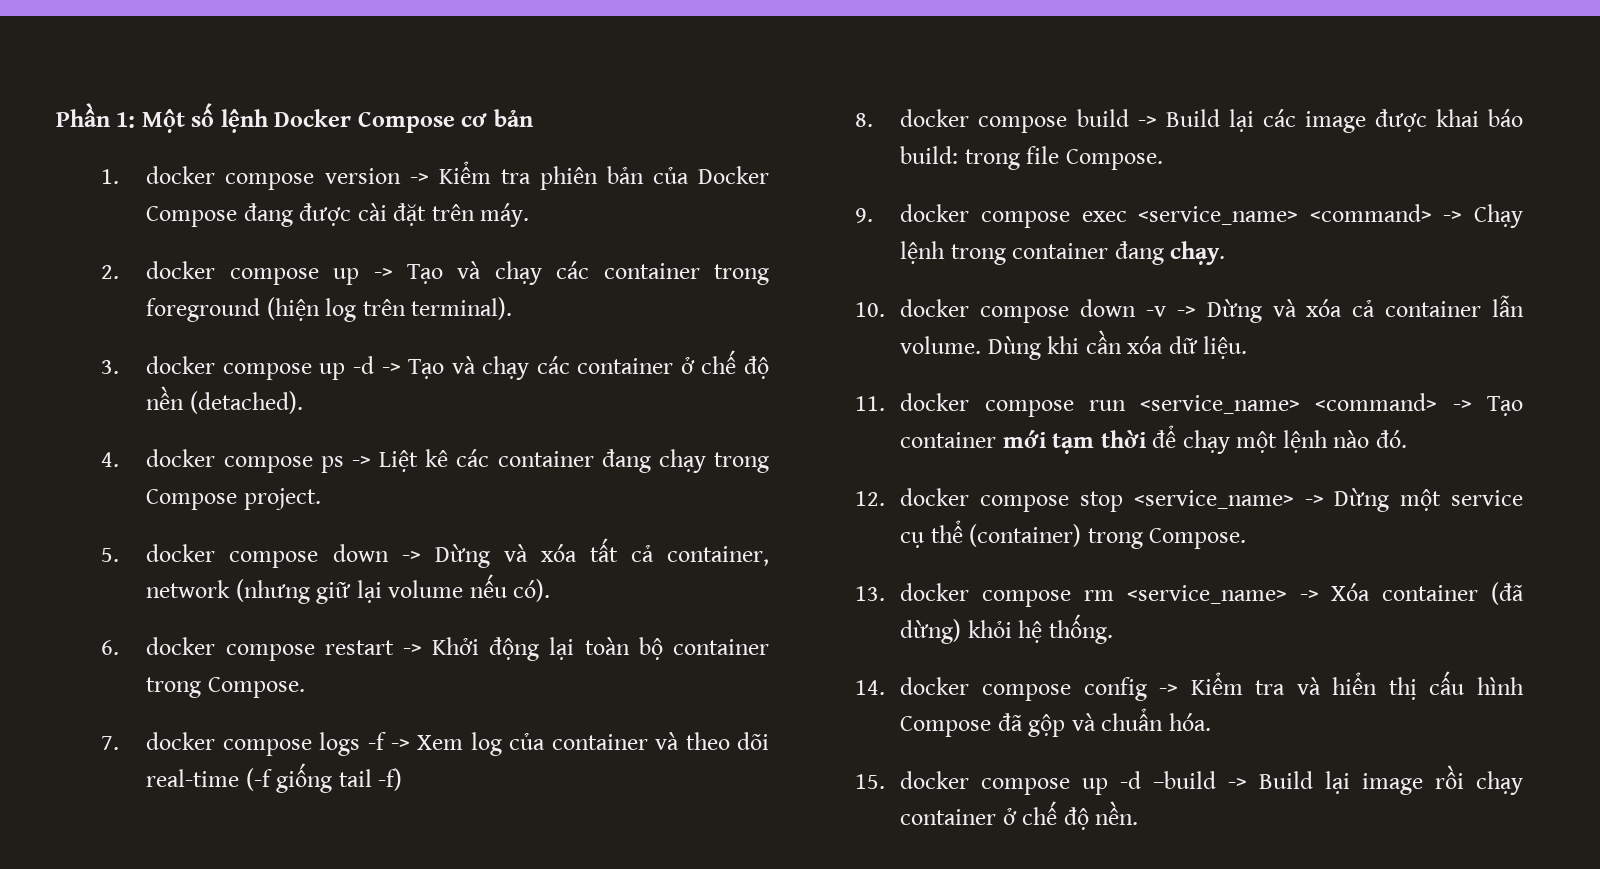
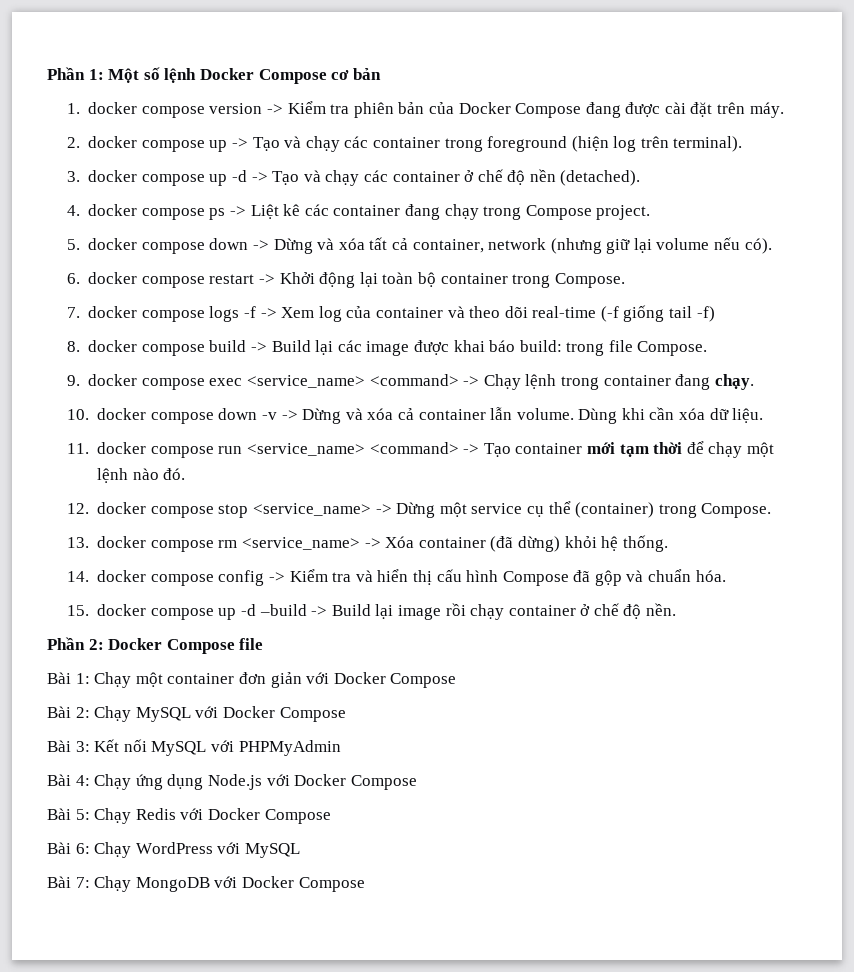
(1139, 813) none -> [47,637,264,654] [47,672,457,688] [47,706,346,722] [47,739,341,756] [47,774,417,790] [47,808,331,824] [47,842,300,858] [47,876,365,892] // Phần 2: Docker Compose file // Bài 1: Chạy một container đơn giản với Docker Compose // Bài 2: Chạy MySQL với Docker Compose // Bài 3: Kết nối MySQL với PHPMyAdmin // Bài 4: Chạy ứng dụng Node.js với Docker Compose // Bài 5: Chạy Redis với Docker Compose // Bài 6: Chạy WordPress với MySQL // Bài 7: Chạy MongoDB với Docker Compose

